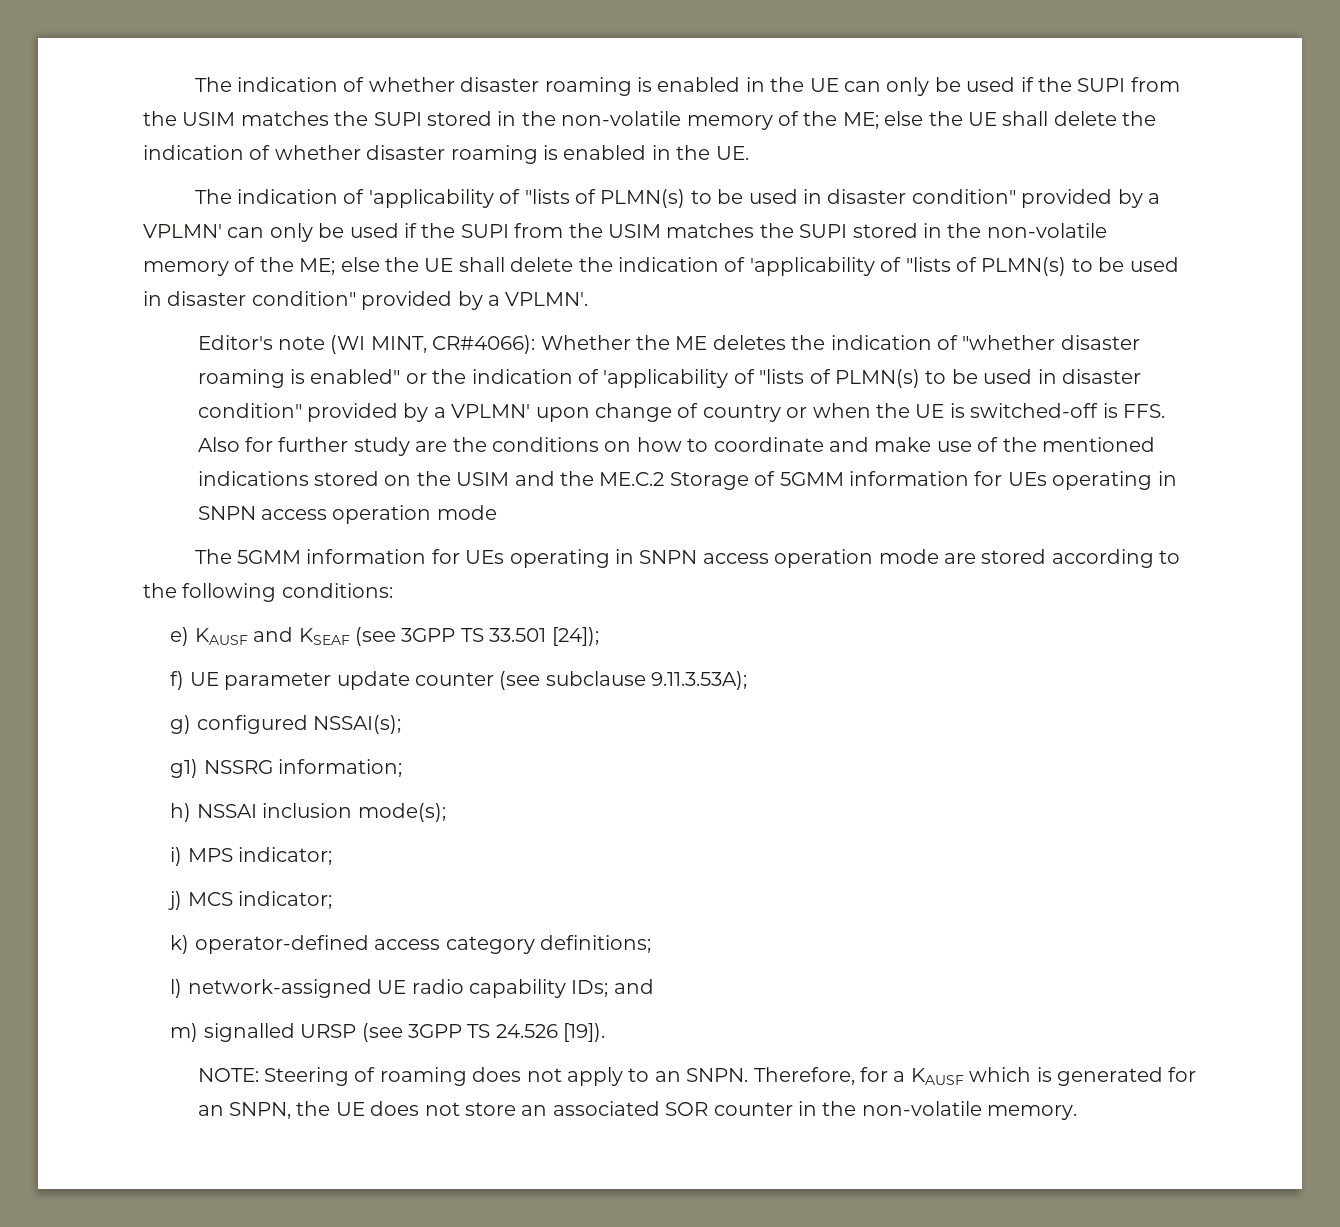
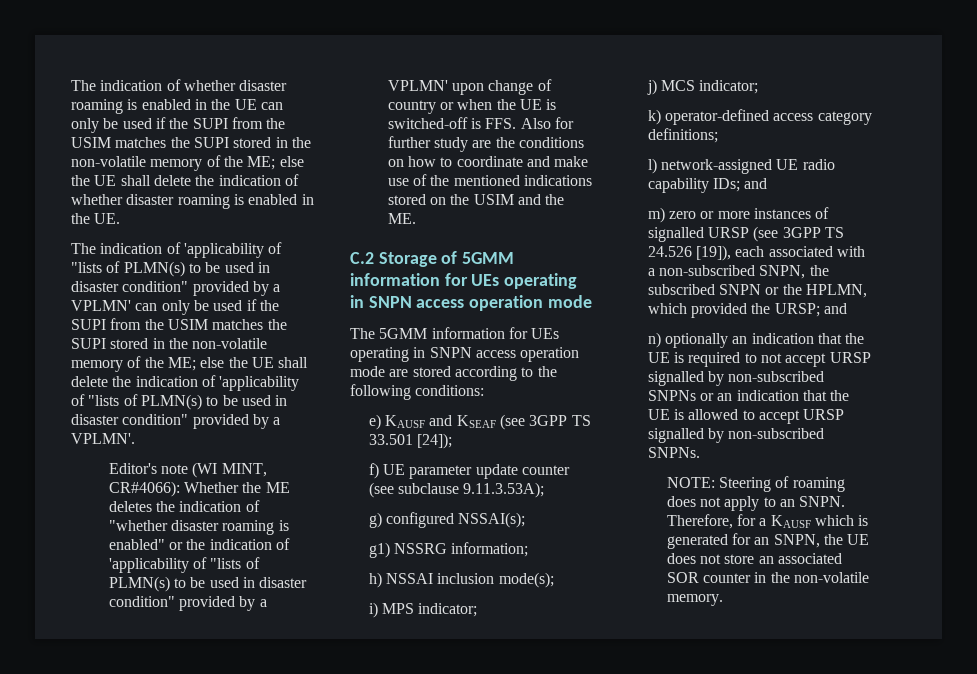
[599,472,665,486] ME.C.2 -> [387,213,416,224] [350,252,374,264] ME. // C.2
(199, 1032) none -> [669,207,830,219] zero or more instances of
[563,1023,606,1042] [19]). -> [696,245,866,261] [647,265,829,279] [647,284,868,298] [647,303,848,318] [647,332,865,348] [647,352,871,367] [647,371,825,386] [647,390,850,401] [647,409,845,424] [647,428,825,443] [647,447,700,458] [19]), each associated with a non-subscribed SNPN, the subscribed SNPN or the HPLMN, which provided the URSP; and // n) optionally an indication that the UE is required to not accept URSP signalled by non-subscribed SNPNs or an indication that the UE is allowed to accept URSP signalled by non-subscribed SNPNs.

